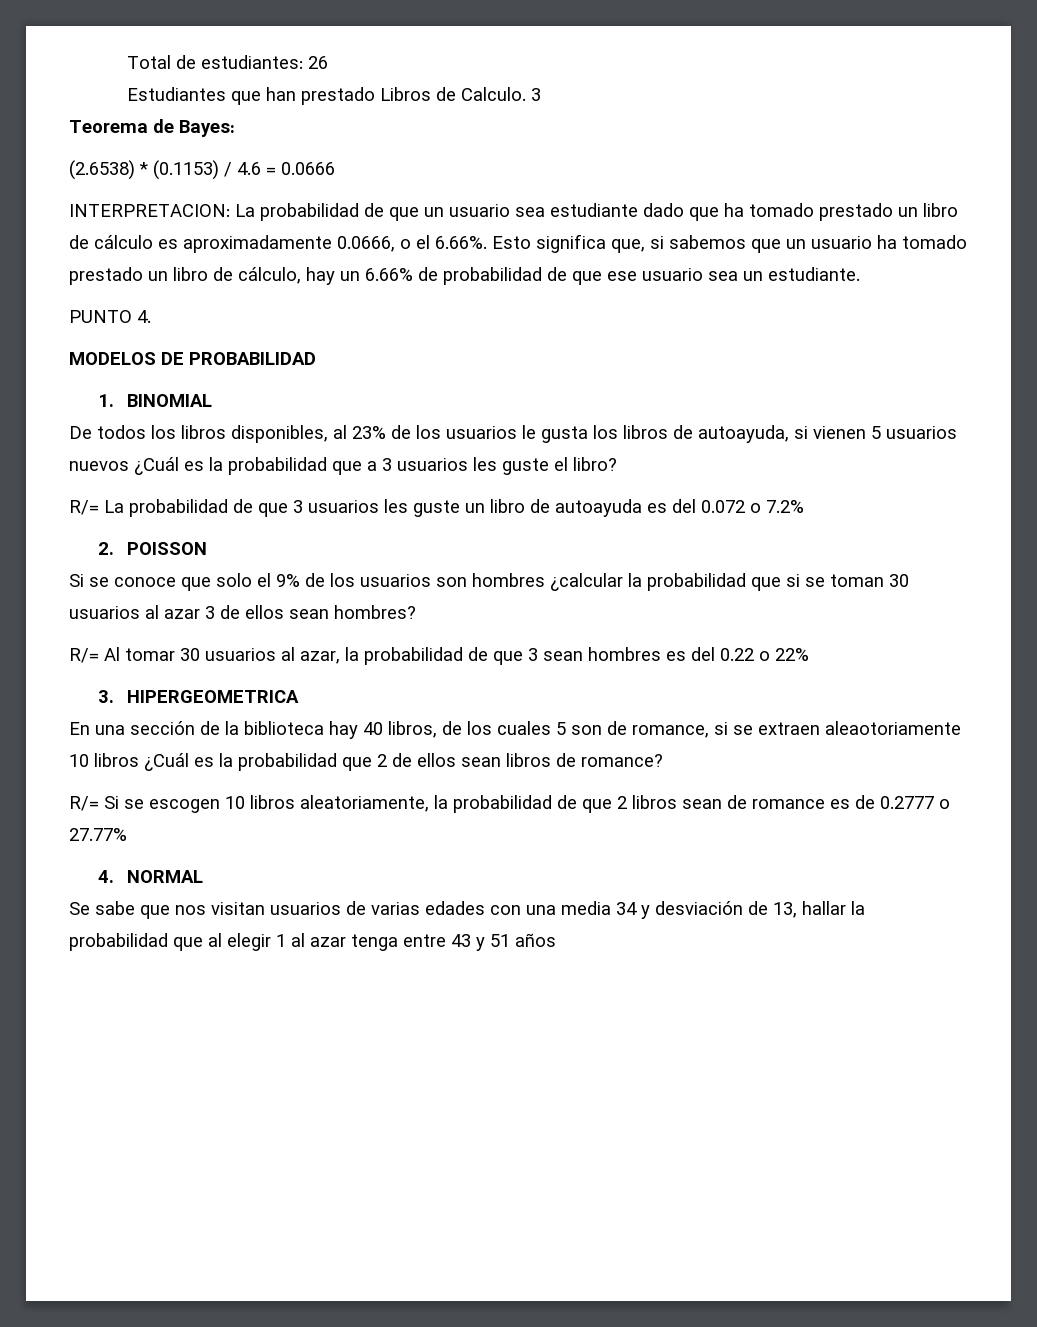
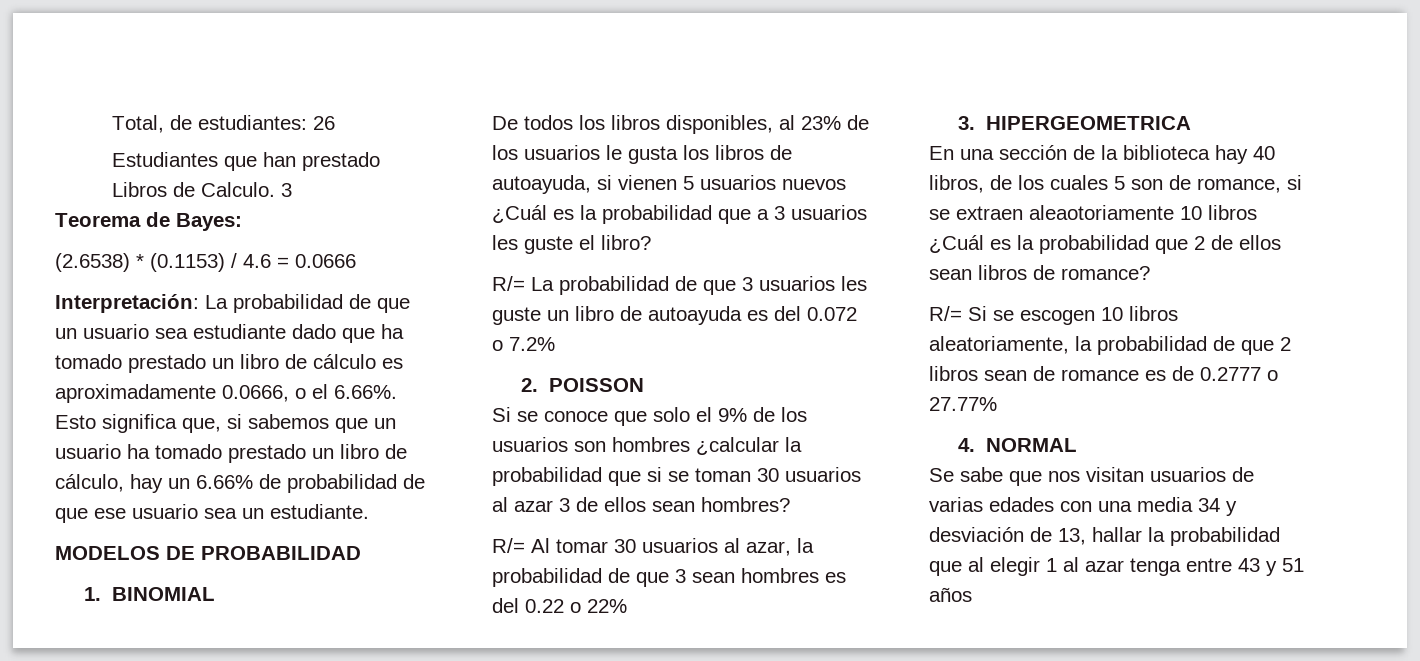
[126,55,171,69] Total -> [112,115,165,133] Total,
[69,204,230,217] INTERPRETACION: -> [55,294,199,313] Interpretación:
[69,310,151,323] // PUNTO 4. -> (369, 511) none

